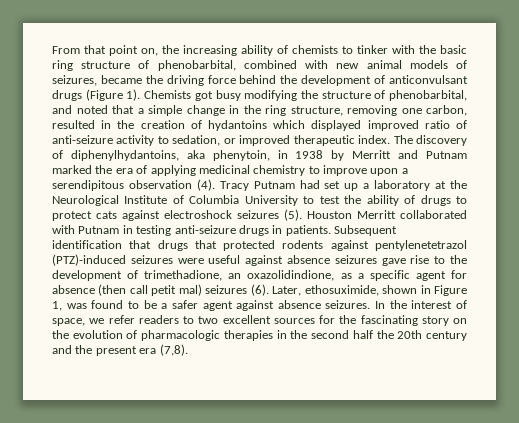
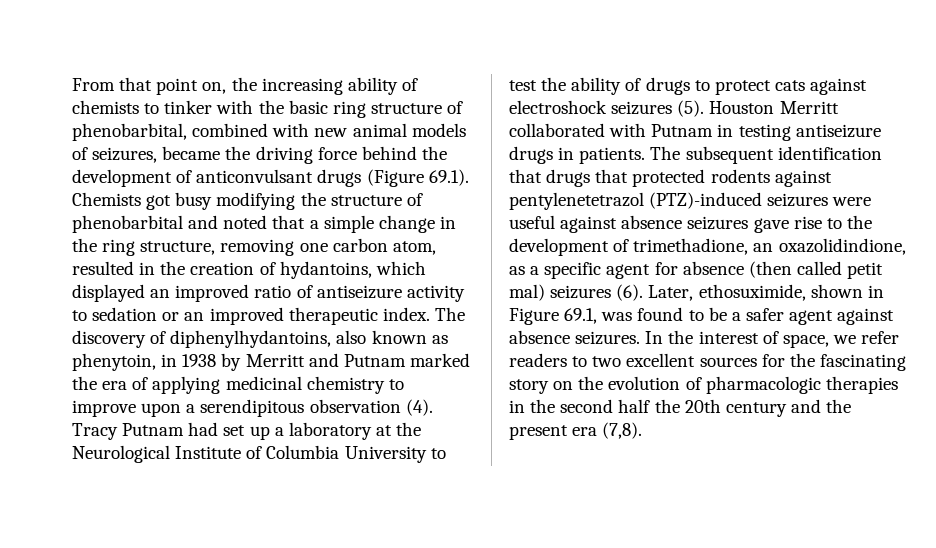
[126,89,141,101] 1). -> [428,169,469,186] 69.1).
[388,90,467,101] phenobarbital, -> [72,215,183,233] phenobarbital
[426,105,467,116] carbon, -> [332,238,436,255] carbon atom,
[208,120,267,131] hydantoins -> [279,261,372,279] hydantoins,
(362, 125) none -> [150,289,171,298] an
[52,135,113,144] anti-seizure -> [316,285,402,299] antiseizure
[172,135,236,146] sedation, or -> [92,307,205,321] sedation or an
[186,150,205,159] aka -> [336,330,448,344] also known as
[174,225,236,234] anti-seizure -> [795,124,881,138] antiseizure
[334,225,397,236] Subsequent -> [650,146,774,164] The subsequent
[129,285,148,294] call -> [796,261,842,275] called
[52,301,62,311] 1, -> [564,308,598,324] 69.1,

